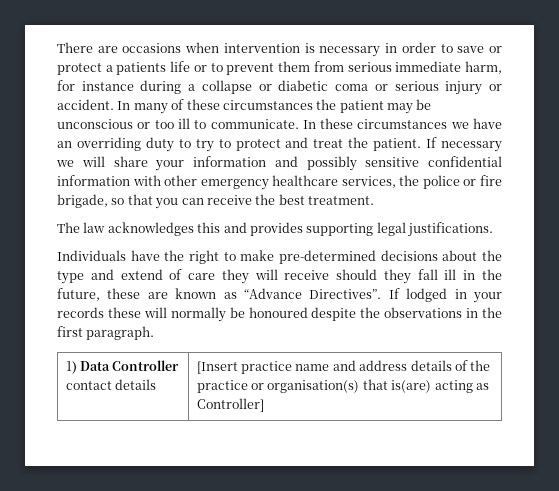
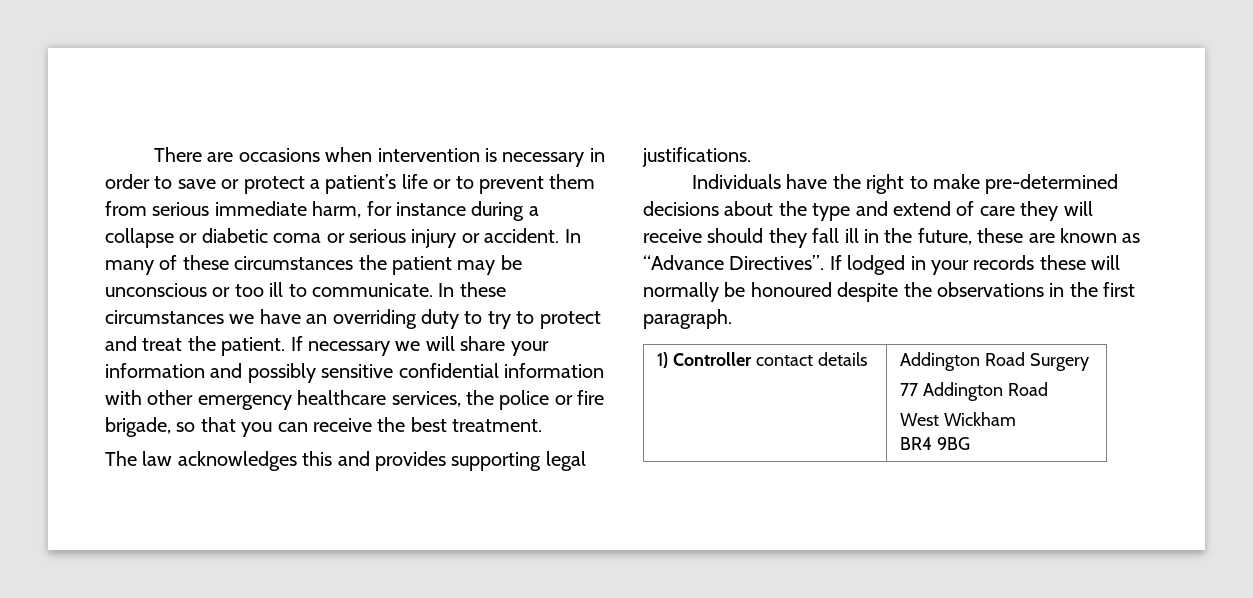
[116,62,167,75] patients -> [325,174,397,194] patient’s
[80,361,111,371] Data -> (669, 360) none
[196,360,491,374] [196,379,489,393] [196,398,264,412] [Insert practice name and address details of the practice or organisation(s) that is(are) acting as Controller] -> [900,352,1089,371] [900,382,1048,401] [900,412,1016,426] [900,437,970,450] Addington Road Surgery // 77 Addington Road // West Wickham // BR4 9BG

